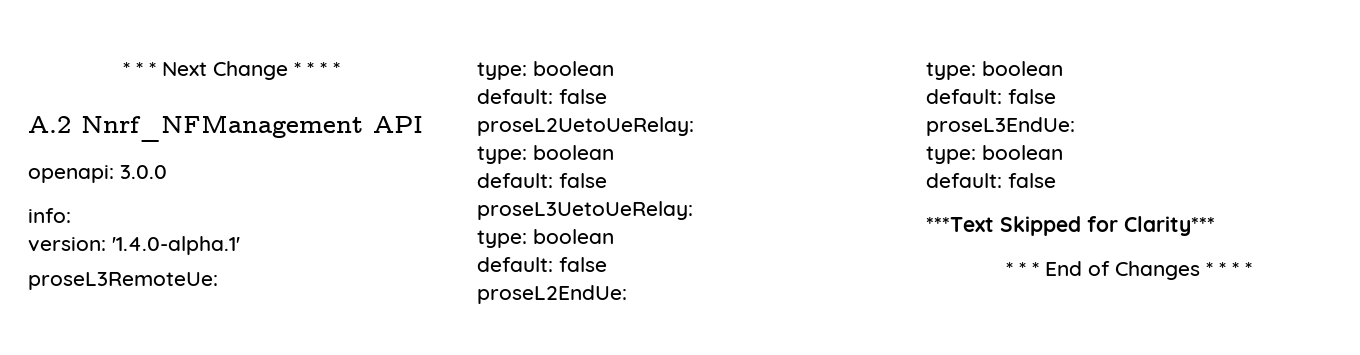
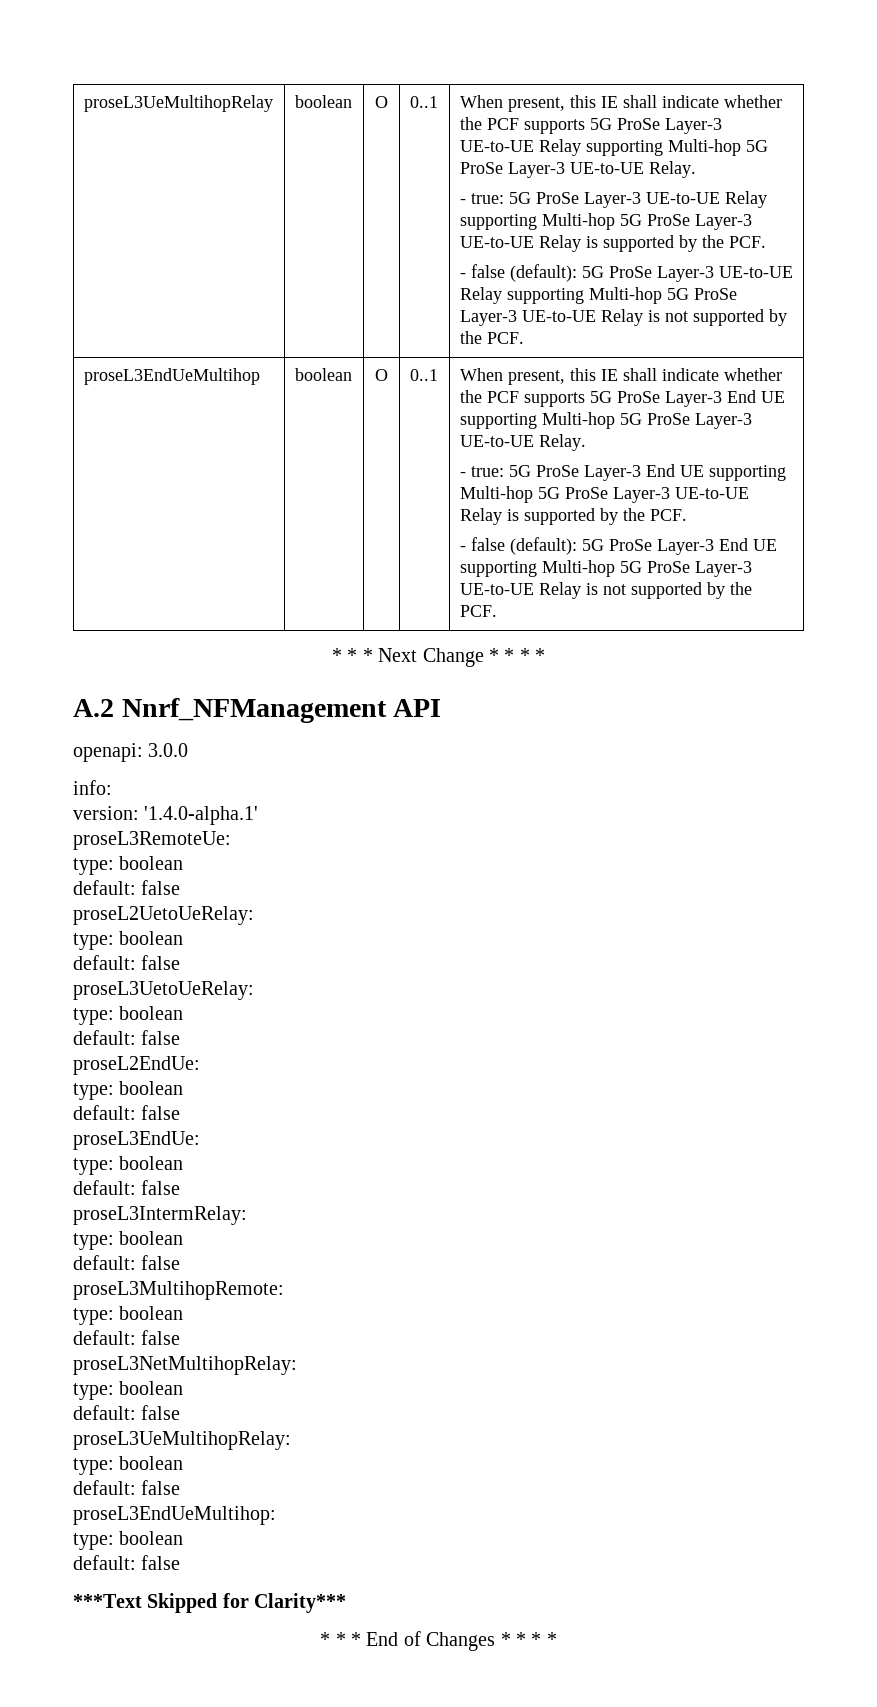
(122, 69) none -> [83,95,273,112] [294,95,352,108] [375,96,388,108] [409,96,438,108] [459,95,782,112] [459,117,722,134] [459,139,768,156] [459,161,696,178] [459,191,767,208] [459,213,752,230] [459,235,766,252] [459,264,793,282] [459,287,737,304] [459,309,787,326] [459,331,524,344] [83,368,260,385] [294,368,352,381] [375,369,388,381] [409,369,438,381] [459,368,782,385] [459,390,785,407] [459,412,752,429] [459,434,586,451] [459,464,786,481] [459,486,749,503] [459,508,687,525] [459,537,777,555] [459,560,752,577] [459,582,752,599] [459,605,497,617] proseL3UeMultihopRelay | boolean | O | 0..1 | When present, this IE shall indicate whether the PCF supports 5G ProSe Layer-3 UE-to-UE Relay supporting Multi-hop 5G ProSe Layer-3 UE-to-UE Relay. // - true: 5G ProSe Layer-3 UE-to-UE Relay supporting Multi-hop 5G ProSe Layer-3 UE-to-UE Relay is supported by the PCF. // - false (default): 5G ProSe Layer-3 UE-to-UE Relay supporting Multi-hop 5G ProSe Layer-3 UE-to-UE Relay is not supported by the PCF. // proseL3EndUeMultihop | boolean | O | 0..1 | When present, this IE shall indicate whether the PCF supports 5G ProSe Layer-3 End UE supporting Multi-hop 5G ProSe Layer-3 UE-to-UE Relay. // - true: 5G ProSe Layer-3 End UE supporting Multi-hop 5G ProSe Layer-3 UE-to-UE Relay is supported by the PCF. // - false (default): 5G ProSe Layer-3 End UE supporting Multi-hop 5G ProSe Layer-3 UE-to-UE Relay is not supported by the PCF. //
(1056, 180) none -> [73,1206,247,1225] [73,1231,184,1250] [73,1255,181,1270] [73,1281,284,1300] [73,1306,184,1325] [73,1330,181,1345] [73,1356,297,1375] [73,1381,184,1400] [73,1405,181,1420] [73,1431,291,1450] [73,1456,184,1475] [73,1480,181,1495] [73,1506,276,1525] [73,1531,184,1550] [73,1555,181,1570] // proseL3IntermRelay: // type: boolean // default: false // proseL3MultihopRemote: // type: boolean // default: false // proseL3NetMultihopRelay: // type: boolean // default: false // proseL3UeMultihopRelay: // type: boolean // default: false // proseL3EndUeMultihop: // type: boolean // default: false

